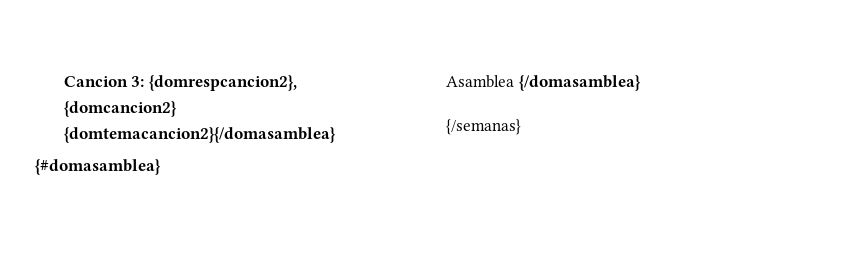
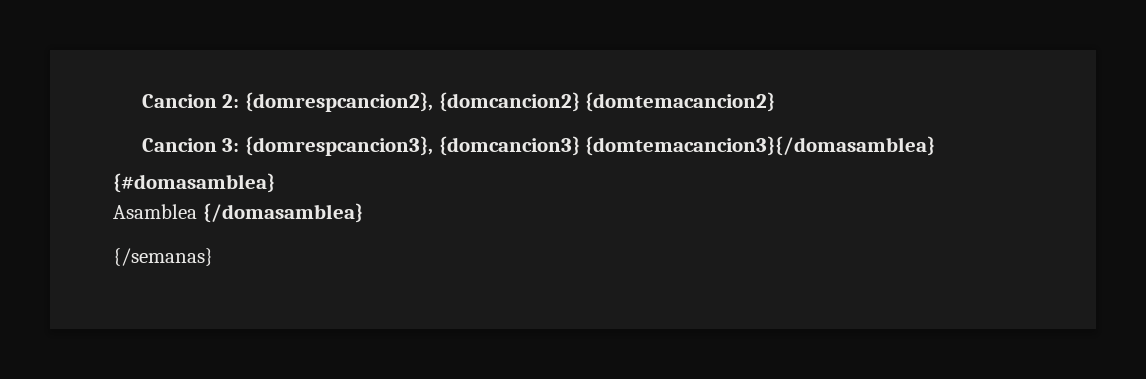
[63,75,297,91] [63,101,177,117] [63,127,336,143] Cancion 3: {domrespcancion2}, {domcancion2} {domtemacancion2}{/domasamblea} -> [141,92,776,112] [141,136,936,156] Cancion 2: {domrespcancion2}, {domcancion2} {domtemacancion2} // Cancion 3: {domrespcancion3}, {domcancion3} {domtemacancion3}{/domasamblea}

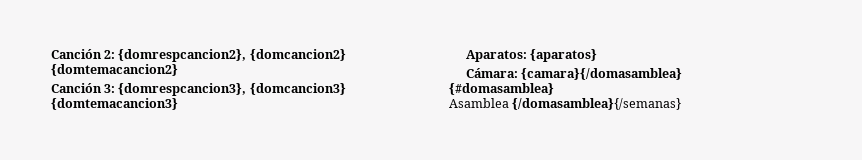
[141,94,217,108] Cancion -> [50,49,102,59] Canción
[141,138,217,152] Cancion -> [50,83,102,93] Canción
[585,136,936,156] {domtemacancion3}{/domasamblea} -> [50,98,178,110] [465,49,597,62] [465,68,682,80] {domtemacancion3} // Aparatos: {aparatos} // Cámara: {camara}{/domasamblea}
[202,203,363,223] [113,248,213,266] {/domasamblea} // {/semanas} -> [512,98,682,110] {/domasamblea}{/semanas}

